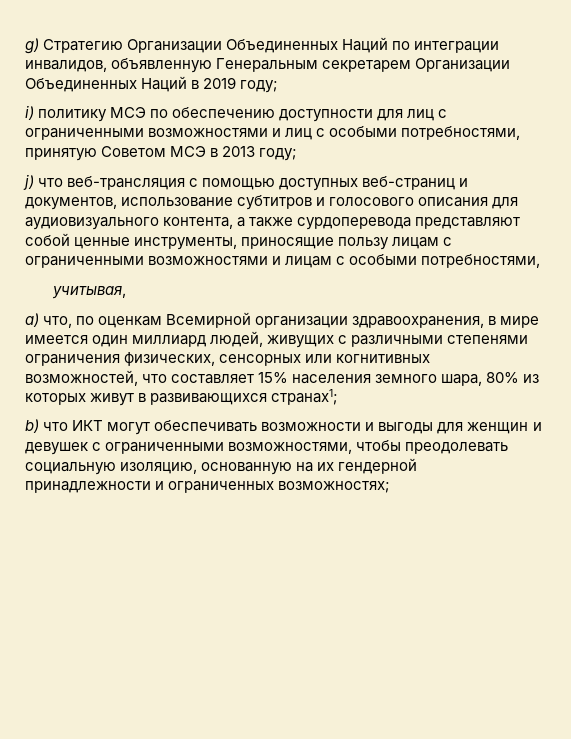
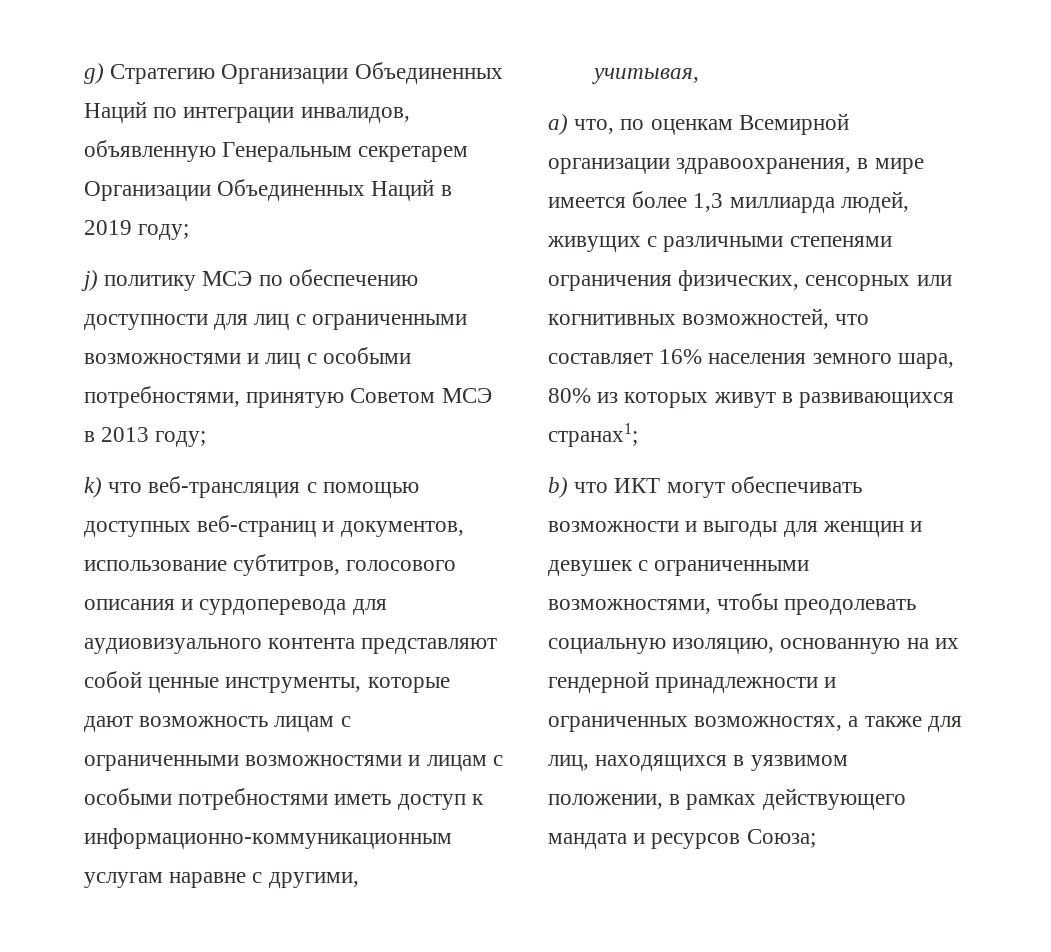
[25,105,34,120] i) -> [81,270,98,291] j)
[23,174,34,190] j) -> [84,477,102,498] k)
[237,195,519,210] [25,217,412,230] субтитров и голосового описания для аудиовизуального контента, а также сурдоперевода -> [233,554,457,576] [84,599,387,615] [84,638,356,654] субтитров, голосового описания и сурдоперевода для аудиовизуального контента
[241,237,390,250] приносящие пользу -> [367,677,450,693] [84,716,269,732] которые дают возможность
[421,254,541,268] потребностями, -> [178,788,484,810] [84,828,452,849] [84,872,359,888] потребностями иметь доступ к информационно-коммуникационным услугам наравне с другими,
[92,335,207,347] один миллиард -> [632,191,835,213] более 1,3 миллиарда
[258,372,289,383] 15% -> [659,349,703,364] 16%
[278,481,391,493] возможностях; -> [694,716,962,732] [548,755,848,771] [548,788,906,810] [548,829,816,849] возможностях, а также для лиц, находящихся в уязвимом положении, в рамках действующего мандата и ресурсов Союза;

